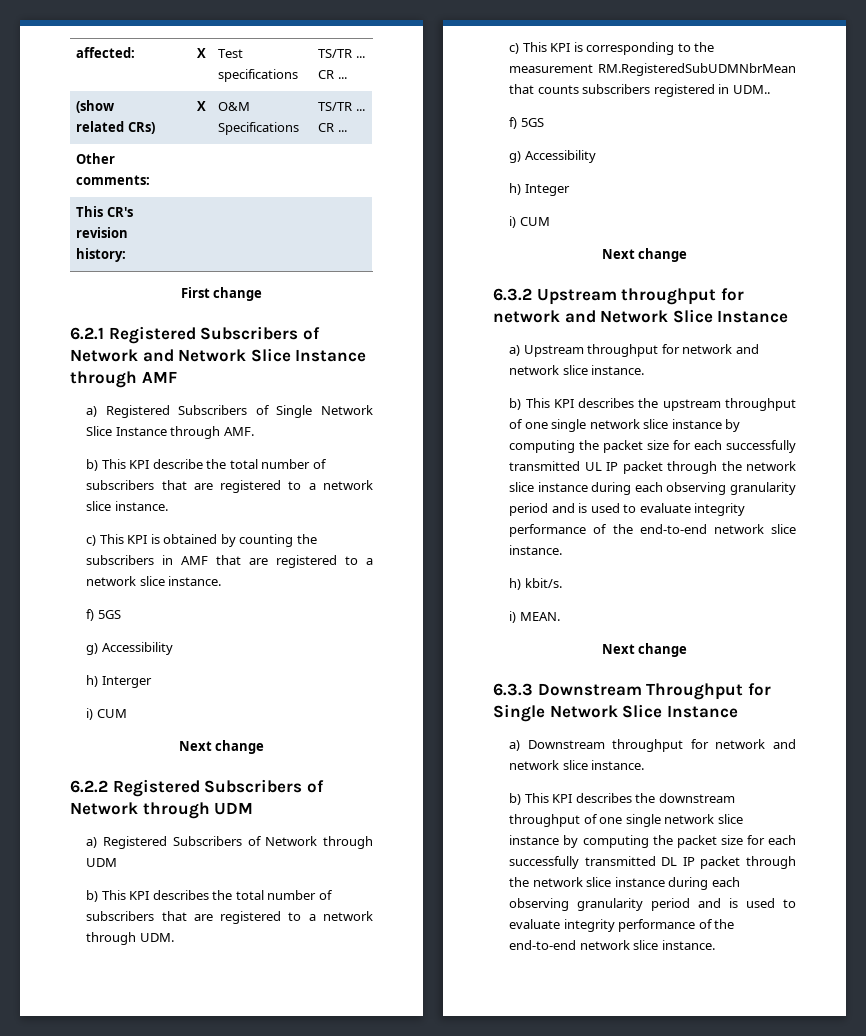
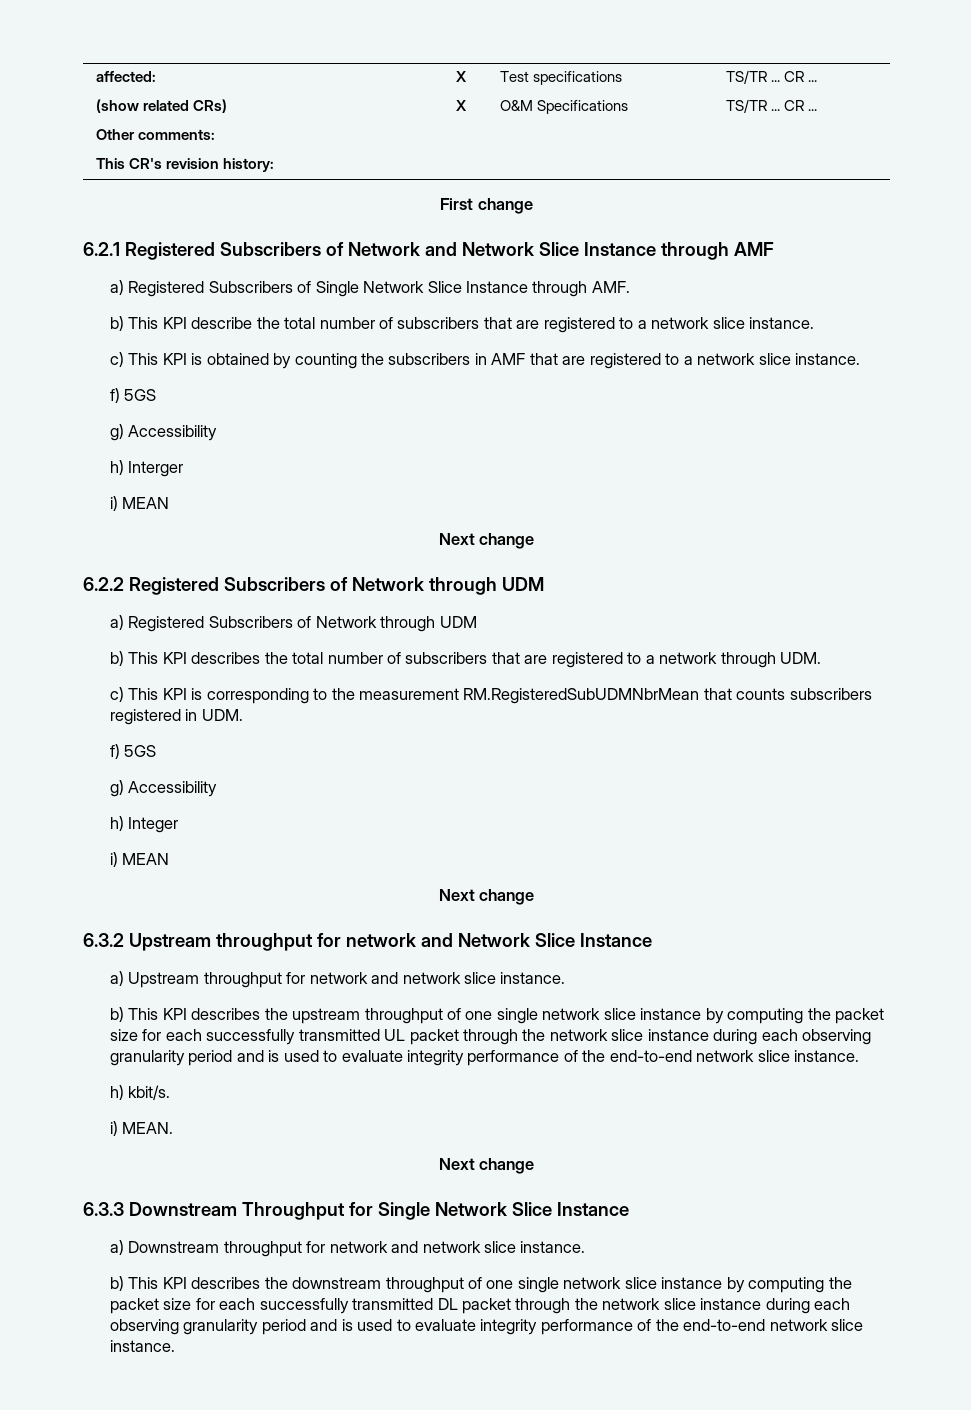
[96,709,127,718] CUM -> [122,497,170,509] MEAN
[732,85,770,94] UDM.. -> [201,709,243,721] UDM.
[519,217,550,226] CUM -> [122,853,170,865] MEAN
[606,462,619,471] IP -> (406, 1035) none
[682,857,695,866] IP -> (458, 1304) none

